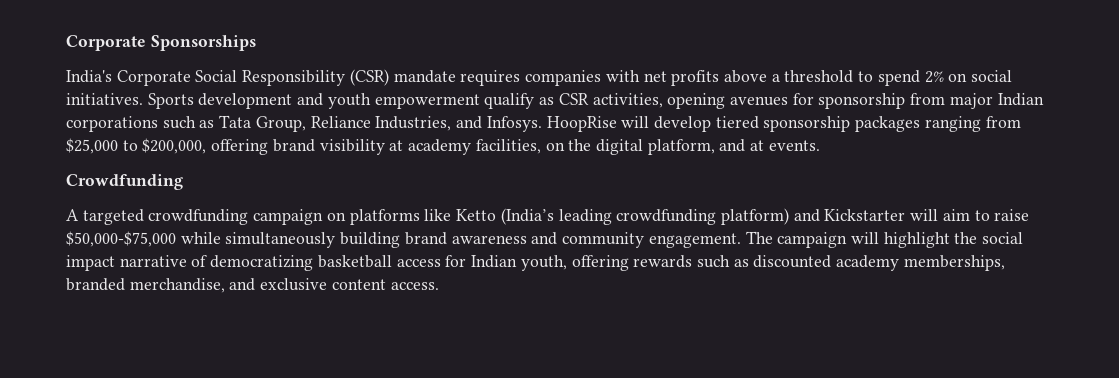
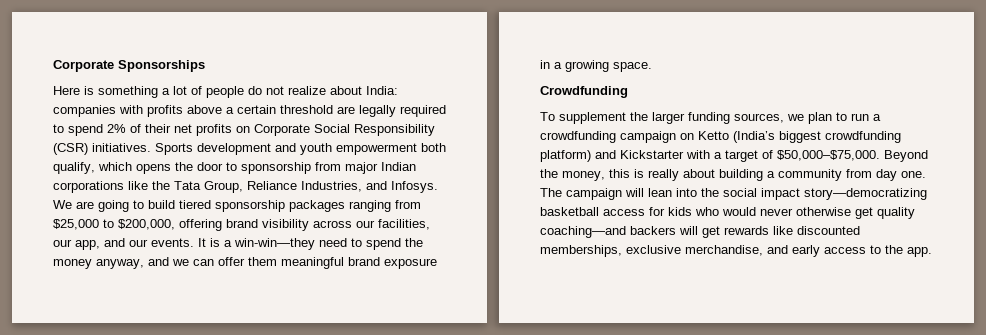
[66,69,1013,86] India's Corporate Social Responsibility (CSR) mandate requires companies with net profits above a threshold to spend 2% on social -> [53,86,398,98] [53,105,446,117] [53,124,435,136] [53,143,88,155] Here is something a lot of people do not realize about India: companies with profits above a certain threshold are legally required to spend 2% of their net profits on Corporate Social Responsibility (CSR)
[484,93,814,109] qualify as CSR activities, opening avenues for -> [421,143,446,152] [53,162,237,174] both qualify, which opens the door to
[162,116,215,129] such as -> [128,181,170,190] like the
[546,116,711,132] HoopRise will develop -> [53,200,175,212] We are going to build
[389,139,820,155] [66,174,183,190] [66,209,144,225] at academy facilities, on the digital platform, and at events. // Crowdfunding // A targeted -> [313,219,430,230] [53,238,423,250] [53,257,437,269] [540,60,652,72] [540,86,628,98] [540,112,881,124] across our facilities, our app, and our events. It is a win-win—they need to spend the money anyway, and we can offer them meaningful brand exposure in a growing space. // Crowdfunding // To supplement the larger funding sources, we plan to run a
[349,209,452,225] platforms like -> (694, 136) none
[558,209,612,225] leading -> [779,131,821,143] biggest
[910,209,1030,221] [66,231,741,248] will aim to raise $50,000-$75,000 while simultaneously building brand awareness and community engagement. -> [686,150,928,162] [540,169,926,181] with a target of $50,000–$75,000. Beyond the money, this is really about building a community from day one.
[883,232,950,248] highlight -> [648,188,697,197] lean into
[119,255,1005,271] [66,278,439,293] narrative of democratizing basketball access for Indian youth, offering rewards such as discounted academy memberships, branded merchandise, and exclusive content access. -> [804,188,927,200] [540,207,915,219] [540,226,860,238] [540,245,932,257] story—democratizing basketball access for kids who would never otherwise get quality coaching—and backers will get rewards like discounted memberships, exclusive merchandise, and early access to the app.

